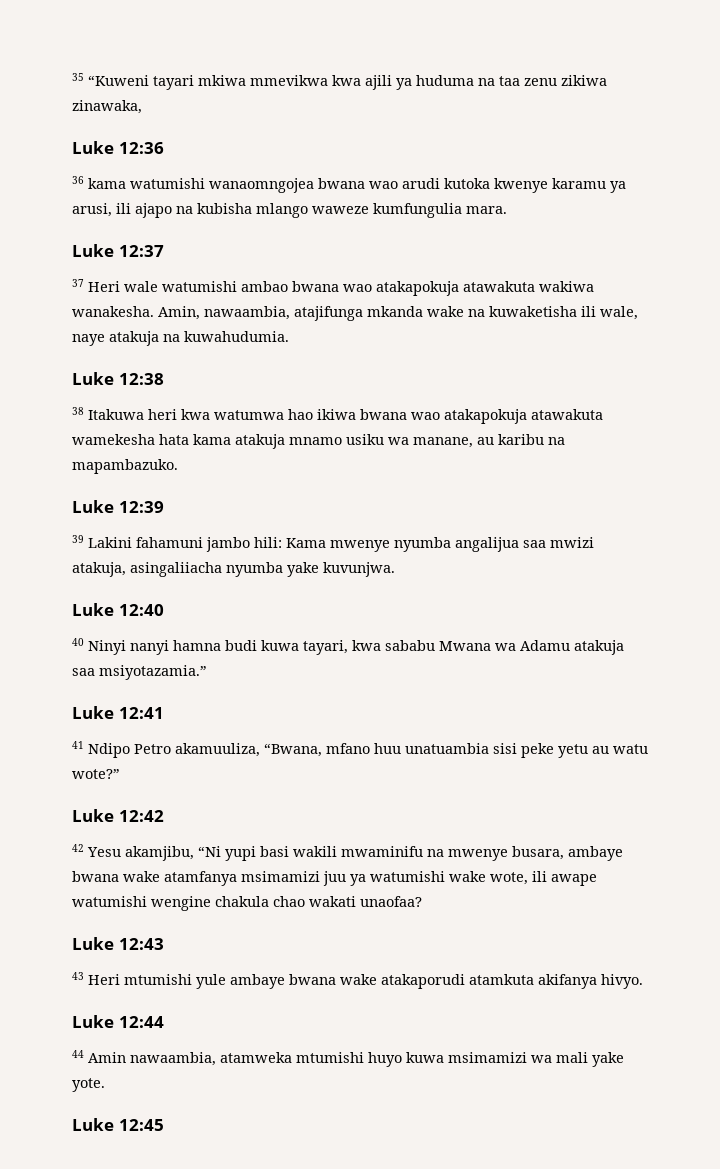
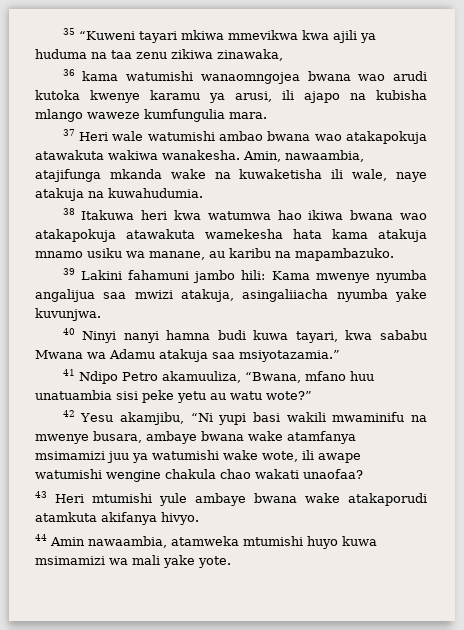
[72,141,164,154] // Luke 12:36 -> (283, 55) none
[72,244,164,257] // Luke 12:37 -> (267, 115) none
[72,372,164,385] // Luke 12:38 -> (203, 193) none
[72,500,164,513] // Luke 12:39 -> (394, 254) none
[72,603,164,616] // Luke 12:40 -> (101, 314) none
[72,706,164,719] // Luke 12:41 -> (340, 356) none
[72,809,164,822] // Luke 12:42 -> (312, 395) none
[72,937,164,950] // Luke 12:43 -> (363, 474) none
[72,1015,164,1028] // Luke 12:44 -> (199, 518) none
[72,1118,164,1131] // Luke 12:45 -> (231, 562) none

